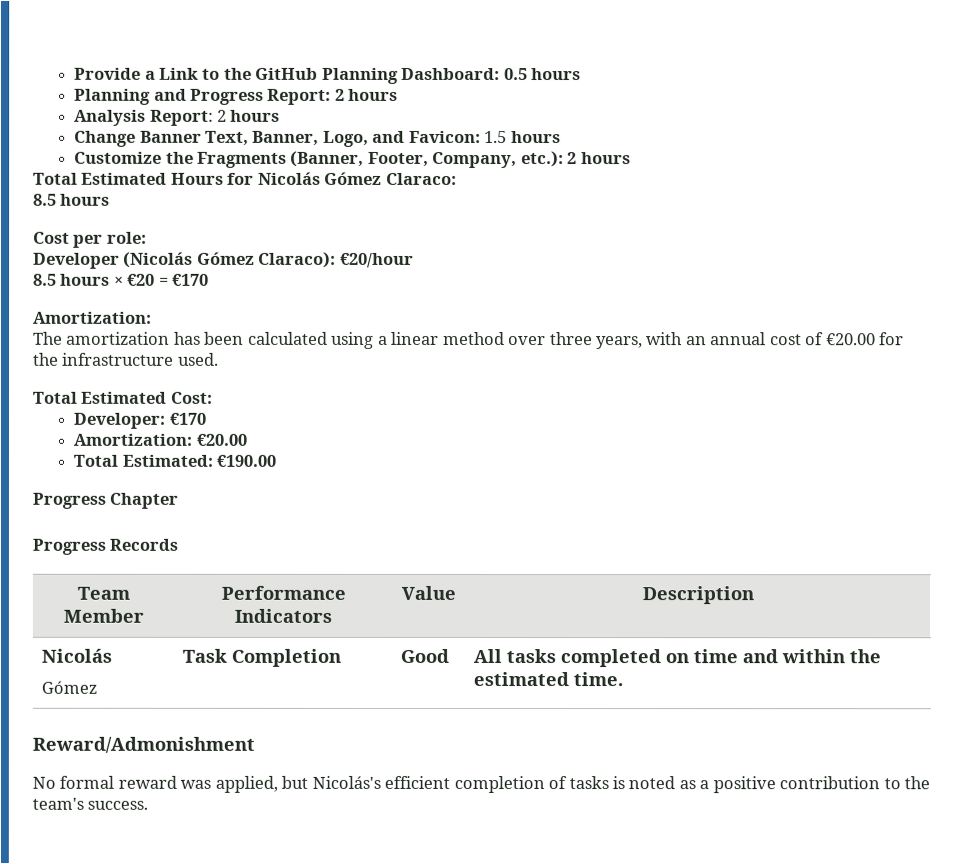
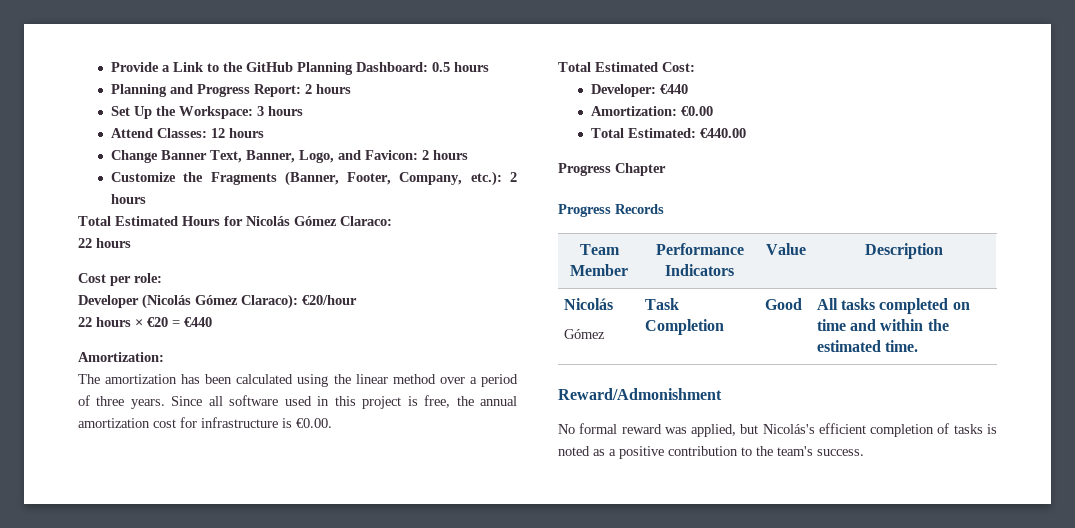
[74,109,228,126] Analysis Report: 2 -> [111,106,304,119] [111,128,226,138] Set Up the Workspace: 3 hours // Attend Classes: 12
[484,131,508,144] 1.5 -> [422,150,430,160] 2
[33,193,57,206] 8.5 -> [78,238,92,248] 22
[33,273,57,286] 8.5 -> [78,317,92,327] 22
[172,273,210,286] €170 -> [184,317,212,327] €440
[377,335,388,345] a -> [333,374,351,384] the
[549,332,905,350] [33,352,219,366] three years, with an annual cost of €20.00 for the infrastructure used. -> [469,374,518,387] [78,395,517,409] [78,417,332,428] a period of three years. Since all software used in this project is free, the annual amortization cost for infrastructure is €0.00.
[169,412,207,425] [73,433,247,446] €170 // Amortization: €20.00 -> [660,84,689,94] [591,106,714,116] €440 // Amortization: €0.00
[216,454,277,467] €190.00 -> [700,128,747,138] €440.00

